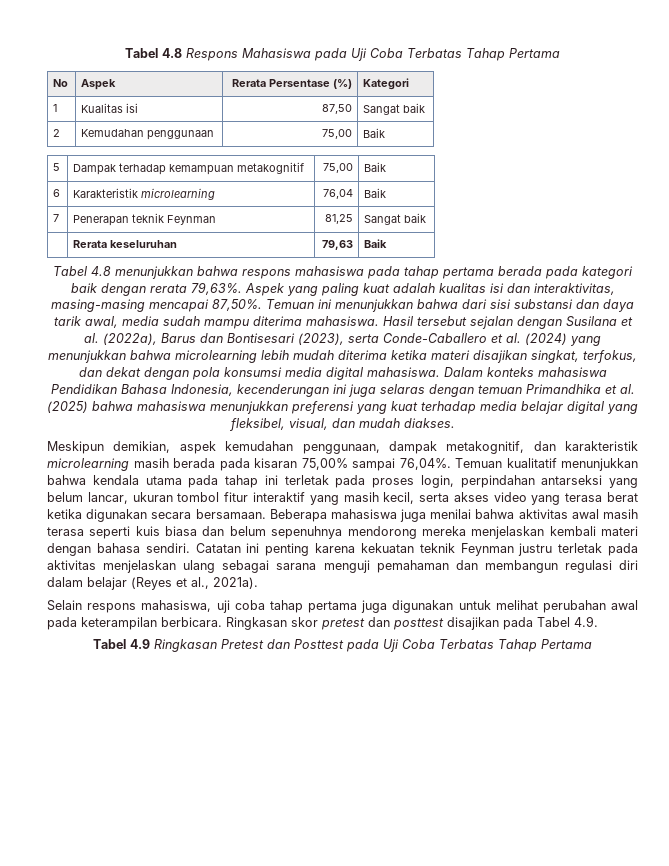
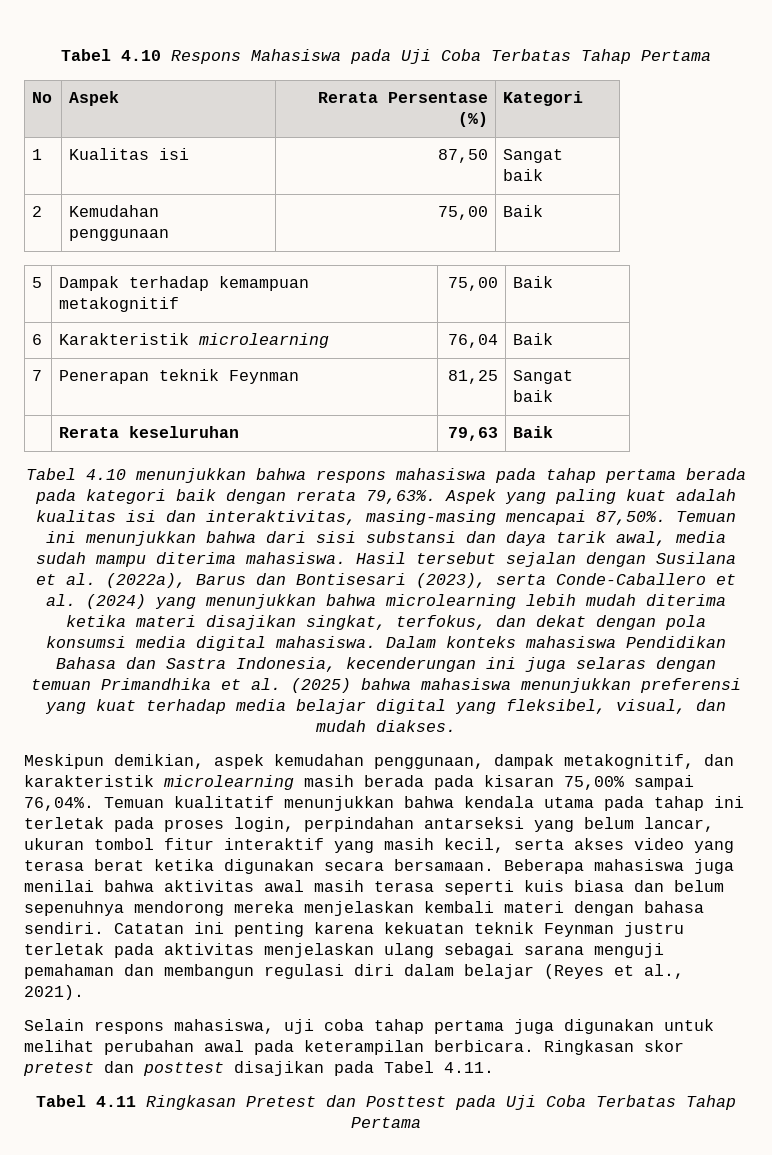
[125,48,182,58] Tabel 4.8 -> [61,49,161,61] Tabel 4.10
[91,266,111,276] 4.8 -> [86,469,126,480] 4.10
(167, 389) none -> [126,657,226,669] dan Sastra
[213,577,258,589] 2021a). -> [24,985,84,1000] 2021).
[574,616,598,627] [93,639,150,649] 4.9. // Tabel 4.9 -> [444,1062,494,1073] [36,1095,136,1107] 4.11. // Tabel 4.11

